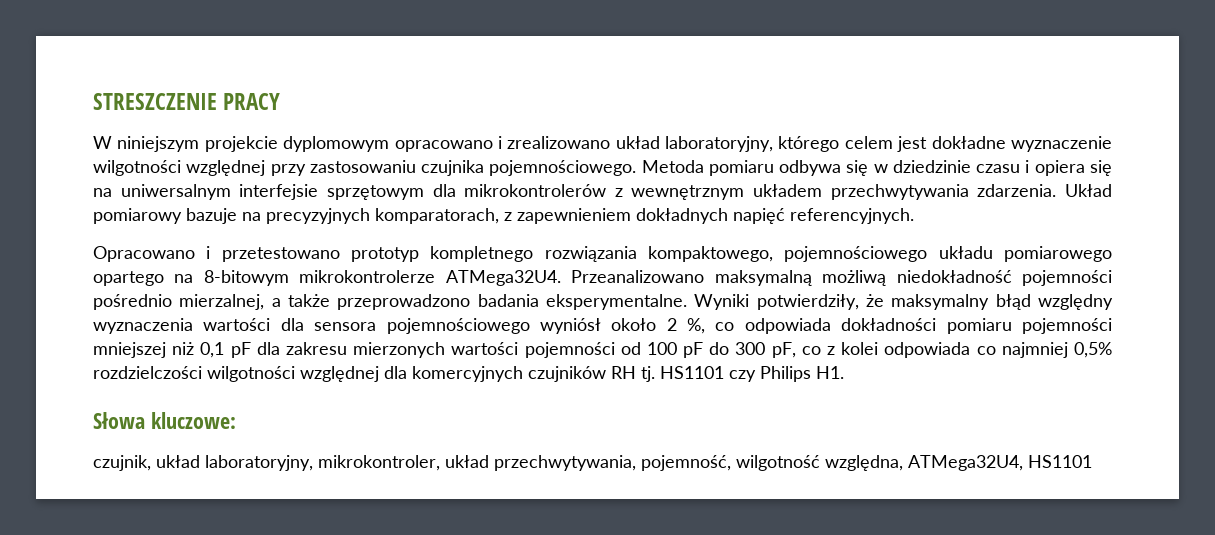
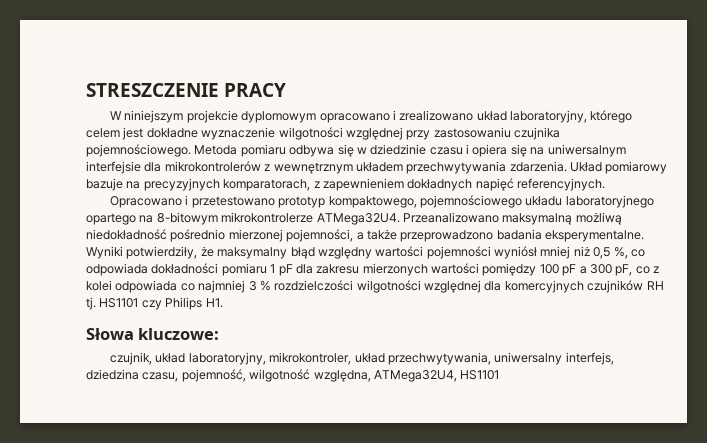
[326,185,424,200] sprzętowym -> (141, 167) none
[430,246,637,262] kompletnego rozwiązania -> (326, 202) none
[1004,246,1112,262] pomiarowego -> [565,195,654,208] laboratoryjnego
[1022,270,1112,286] [93,294,265,310] pojemności pośrednio mierzalnej, -> [170,229,354,242] pośrednio mierzonej pojemności,
[93,318,677,334] wyznaczenia wartości dla sensora pojemnościowego wyniósł około 2 -> [375,246,611,259] wartości pojemności wyniósł mniej niż 0,5
[1021,318,1112,334] [93,342,225,358] pojemności mniejszej niż 0,1 -> [270,264,276,273] 1
[524,342,641,358] pojemności od -> [482,263,537,276] pomiędzy
[709,342,730,355] do -> [579,266,587,274] a
[1073,342,1112,358] 0,5% -> [248,281,271,291] 3 %
(636, 463) none -> [494,352,614,365] [86,369,179,382] uniwersalny interfejs, dziedzina czasu,

